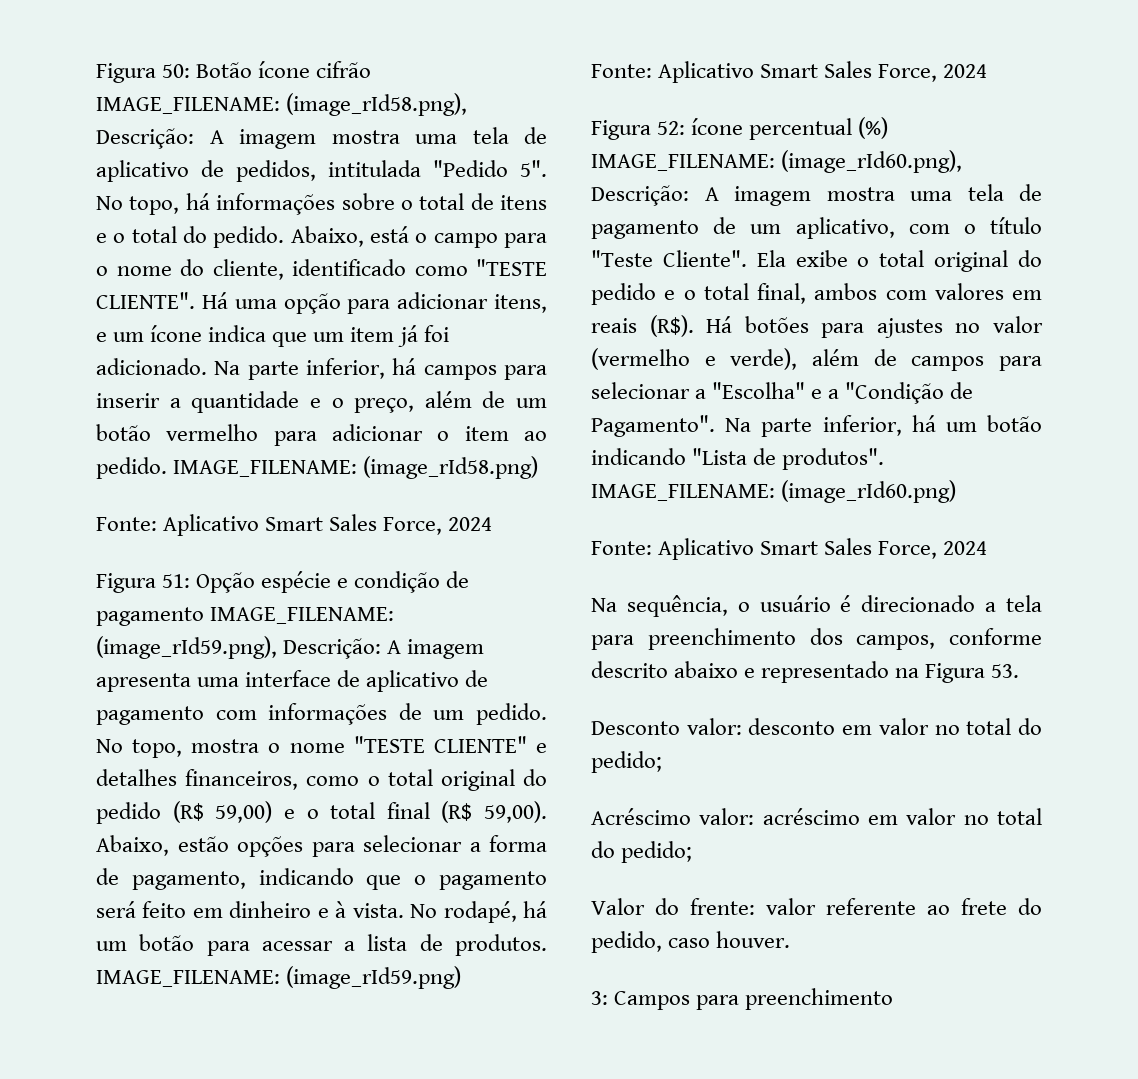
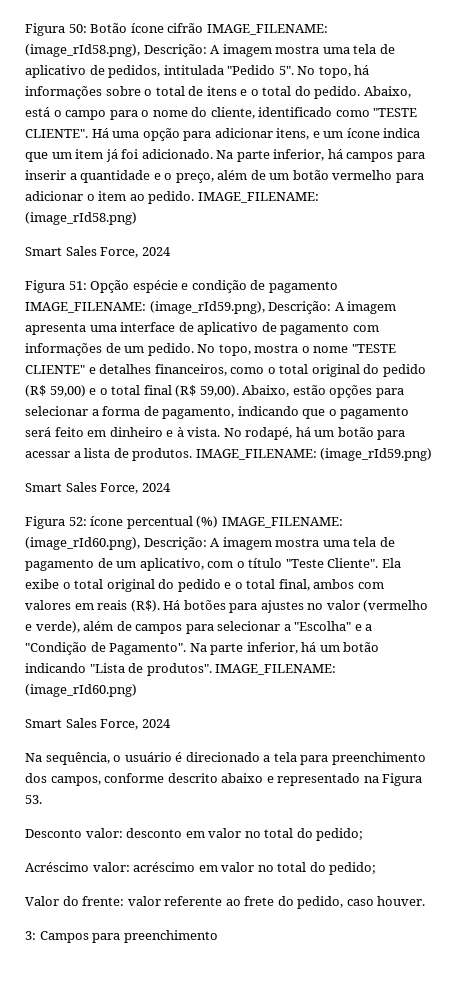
[96,514,260,536] Fonte: Aplicativo -> (137, 218) none
[591,61,755,83] Fonte: Aplicativo -> (433, 454) none
[591,538,755,560] Fonte: Aplicativo -> (137, 690) none

